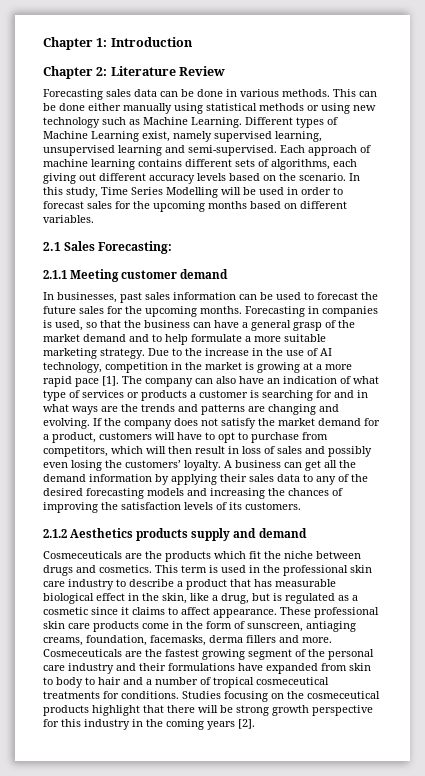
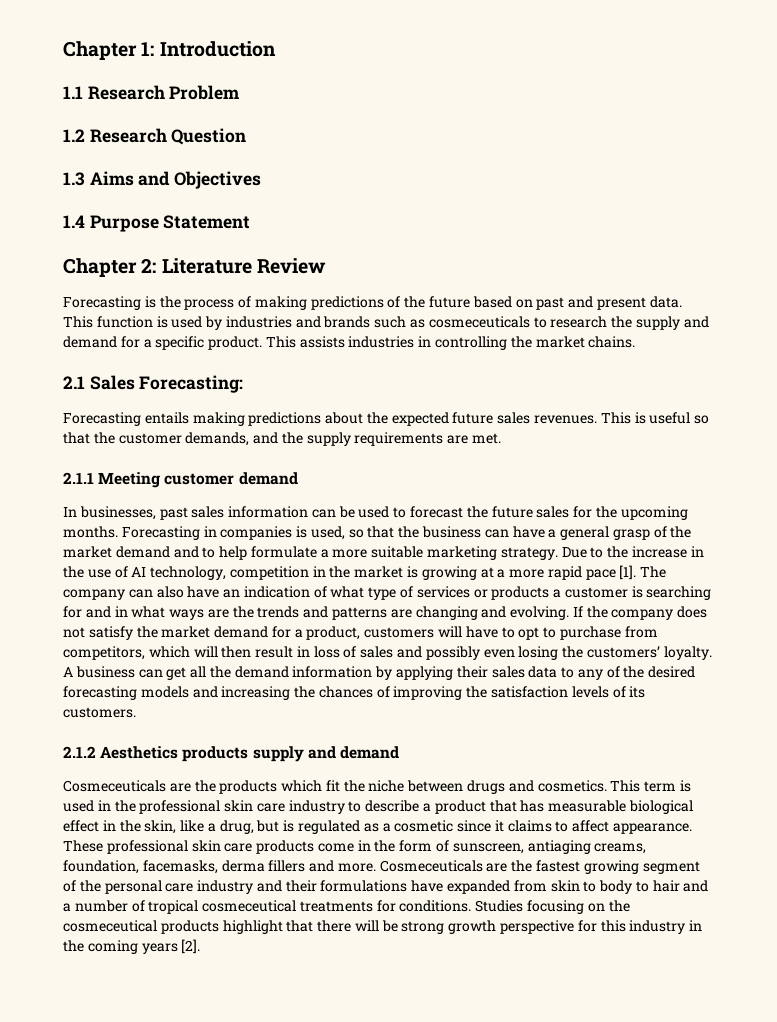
(193, 42) none -> [63,85,240,100] [63,128,247,145] [63,171,262,189] [63,215,251,232] // 1.1 Research Problem // 1.2 Research Question // 1.3 Aims and Objectives // 1.4 Purpose Statement
[106,89,377,97] [43,103,376,114] [43,117,338,128] [43,131,322,142] [43,145,371,156] [43,159,357,170] [43,173,360,184] [43,187,343,198] [43,201,347,212] [43,215,94,223] [43,241,173,254] sales data can be done in various methods. This can be done either manually using statistical methods or using new technology such as Machine Learning. Different types of Machine Learning exist, namely supervised learning, unsupervised learning and semi-supervised. Each approach of machine learning contains different sets of algorithms, each giving out different accuracy levels based on the scenario. In this study, Time Series Modelling will be used in order to forecast sales for the upcoming months based on different variables. // 2.1 Sales Forecasting: -> [144,296,682,310] [63,316,709,330] [63,336,636,350] [63,375,244,393] [63,412,710,426] [63,432,502,446] is the process of making predictions of the future based on past and present data. This function is used by industries and brands such as cosmeceuticals to research the supply and demand for a specific product. This assists industries in controlling the market chains. // 2.1 Sales Forecasting: // Forecasting entails making predictions about the expected future sales revenues. This is useful so that the customer demands, and the supply requirements are met.

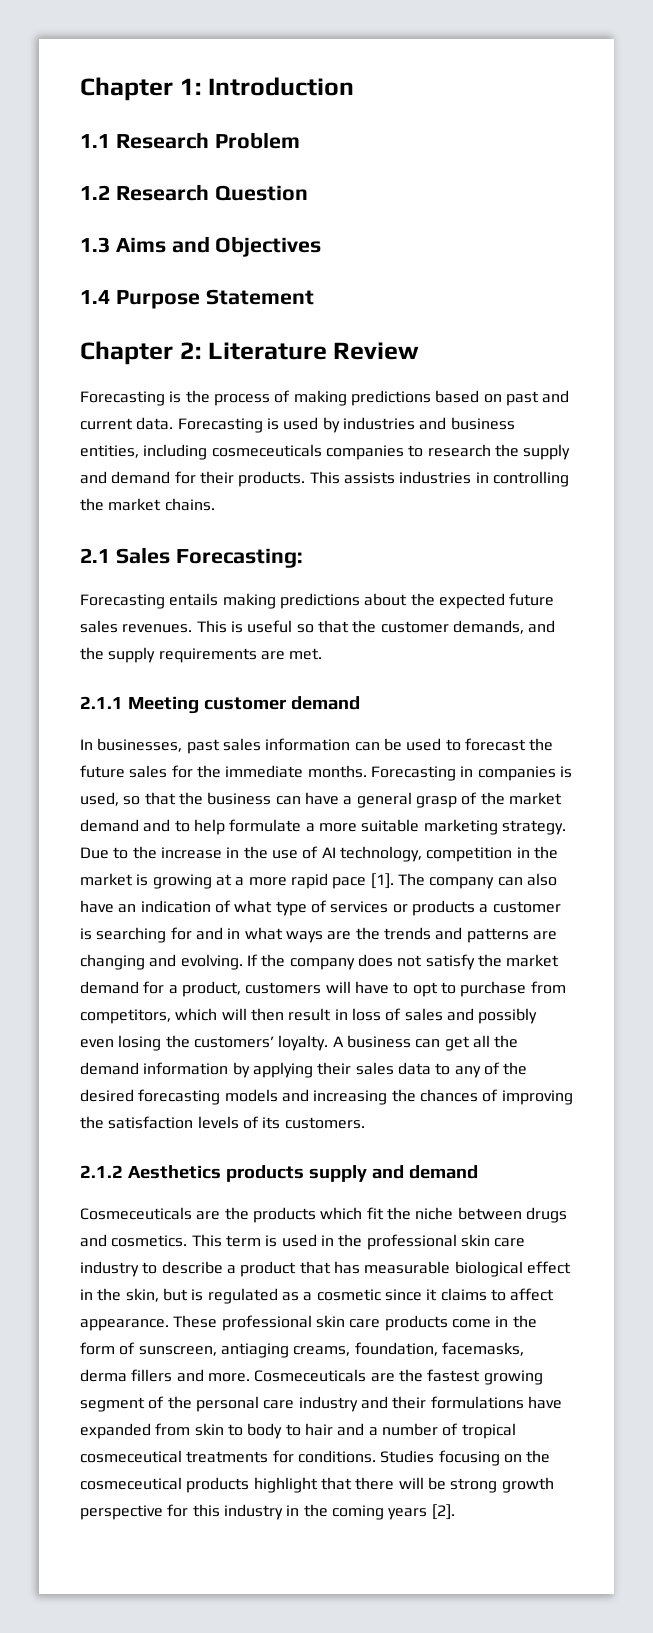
[387,296,471,308] of the future -> (431, 398) none
[596,296,682,310] [63,316,153,328] present data. This function -> [80,417,263,433] current data. Forecasting
[323,316,530,328] brands such as cosmeceuticals -> [450,417,515,430] [80,444,404,460] business entities, including cosmeceuticals companies
[143,336,263,350] a specific product. -> [199,471,306,487] their products.
[620,506,688,520] upcoming -> [225,765,304,778] immediate
[180,820,254,834] like a drug, -> (159, 1295) none

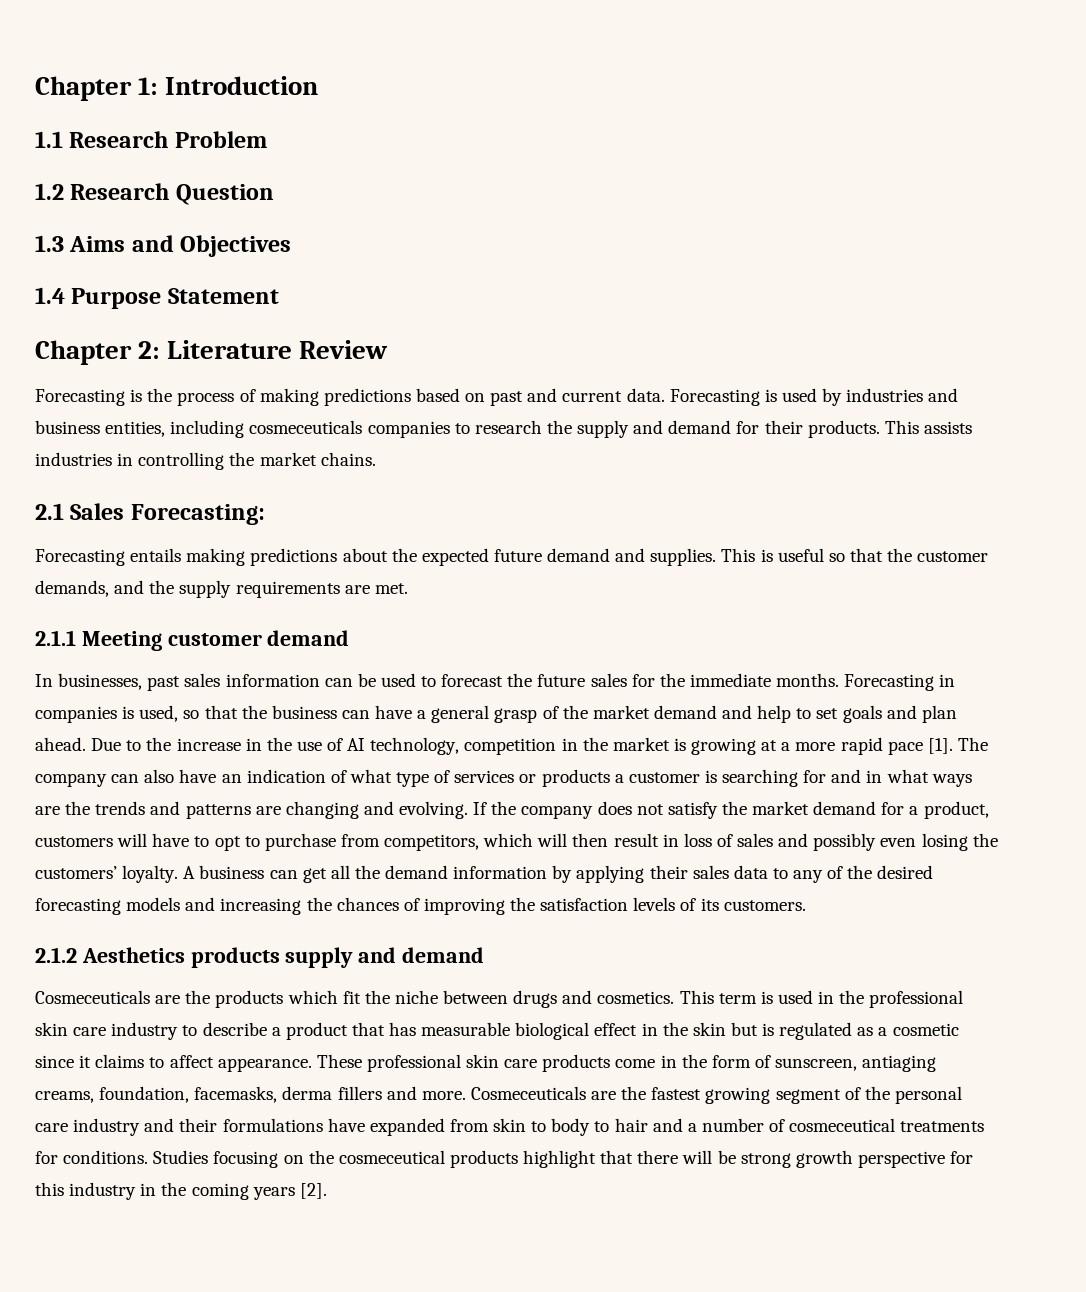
[80,620,193,633] sales revenues. -> [547,548,717,566] demand and supplies.
[174,819,566,835] to help formulate a more suitable marketing strategy. -> [757,705,957,723] [35,737,86,751] help to set goals and plan ahead.
[125,1288,159,1302] skin, -> [692,1022,726,1036] skin
[461,1423,516,1439] tropical -> (786, 1125) none

